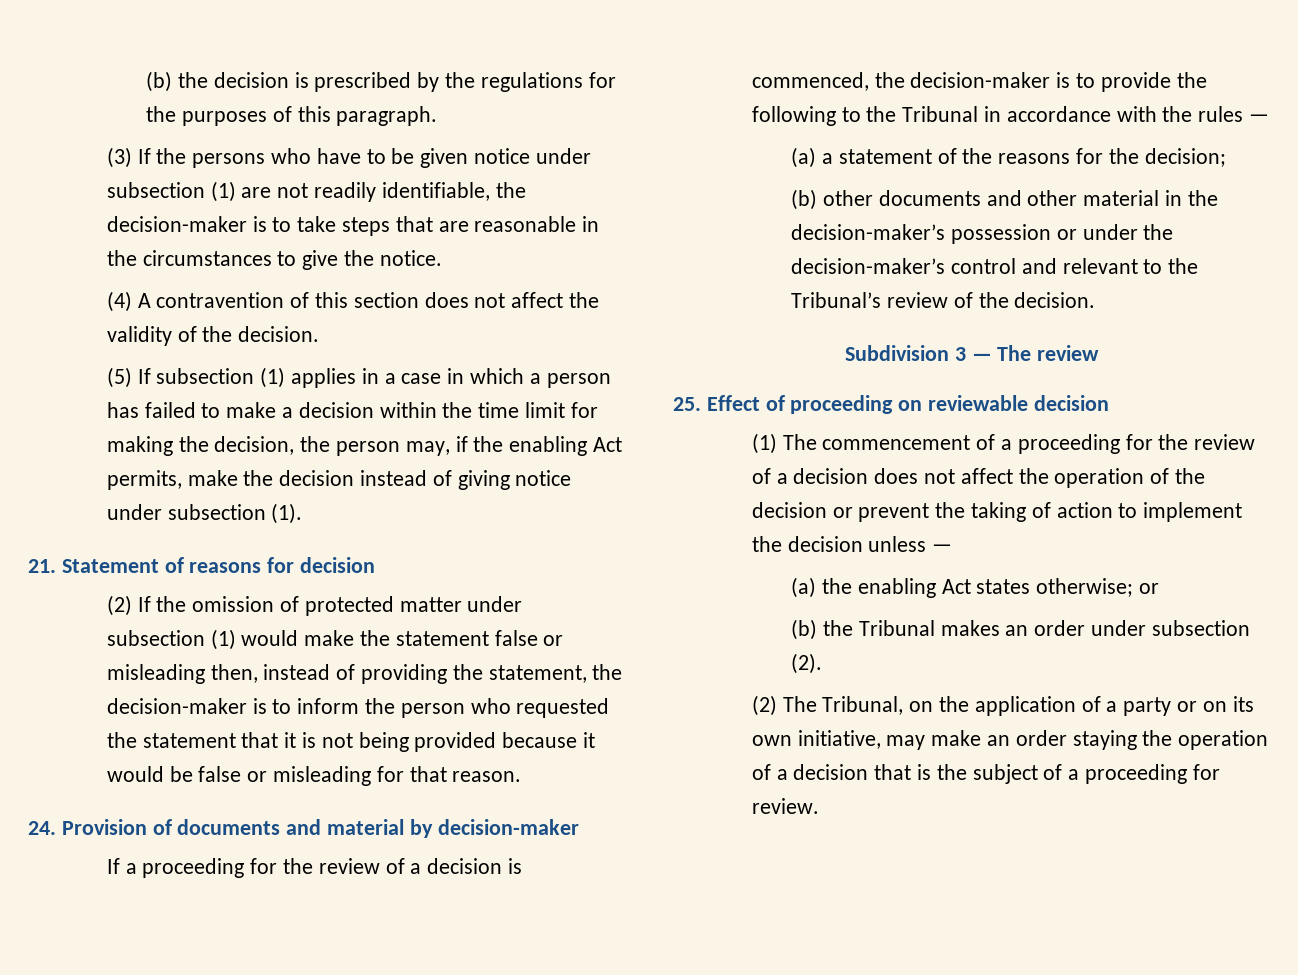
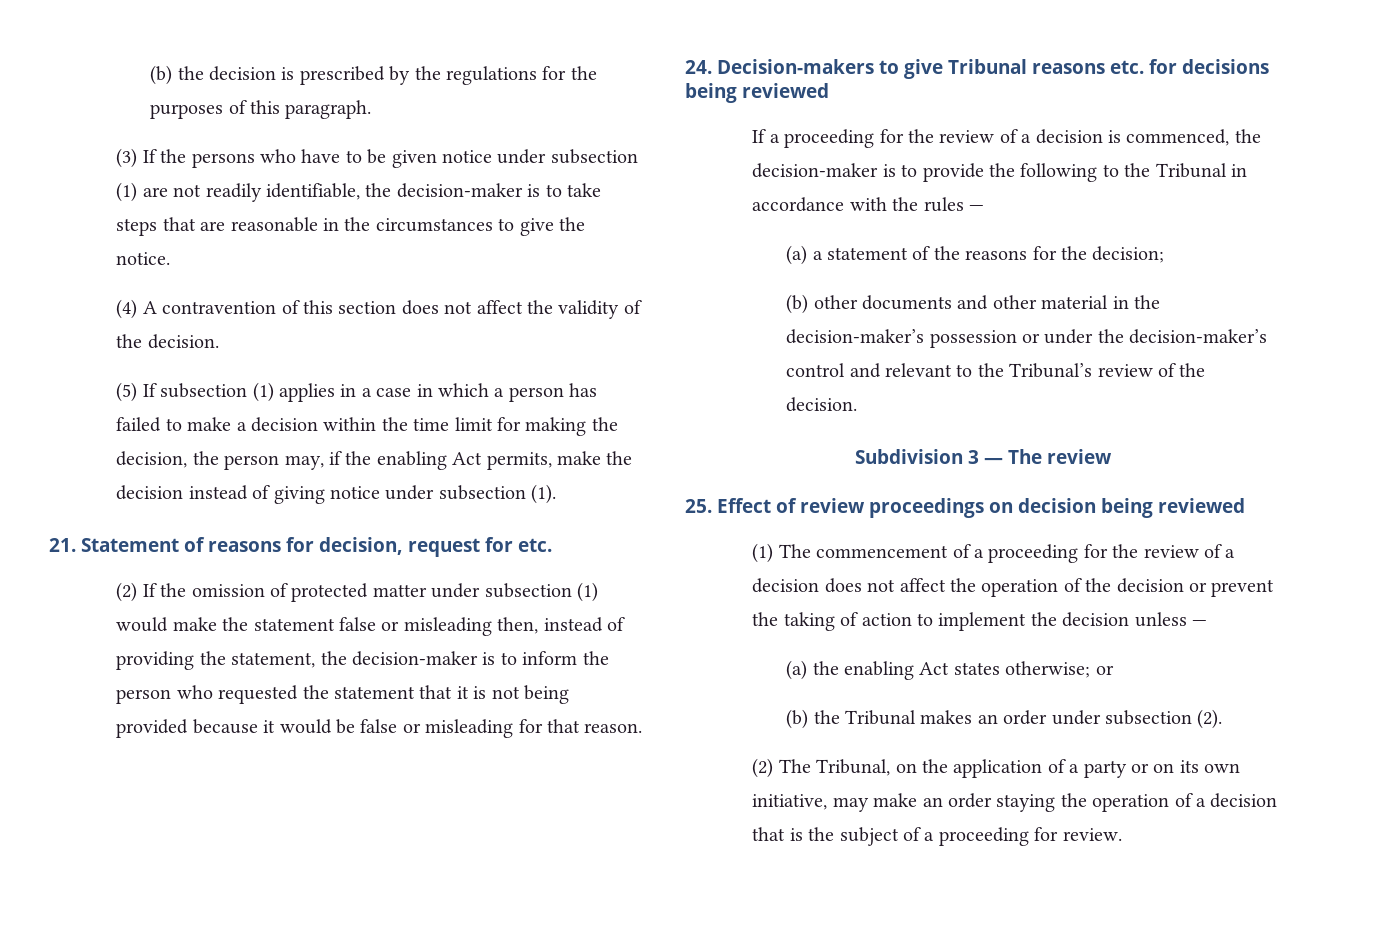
[300,557,376,573] decision -> [319,537,552,557] decision, request for etc.
[61,819,579,838] Provision of documents and material by decision-maker -> [717,59,1269,79] [685,83,829,103] Decision-makers to give Tribunal reasons etc. for decisions being reviewed
[790,395,1109,414] proceeding on reviewable decision -> [800,498,1245,518] review proceedings on decision being reviewed

